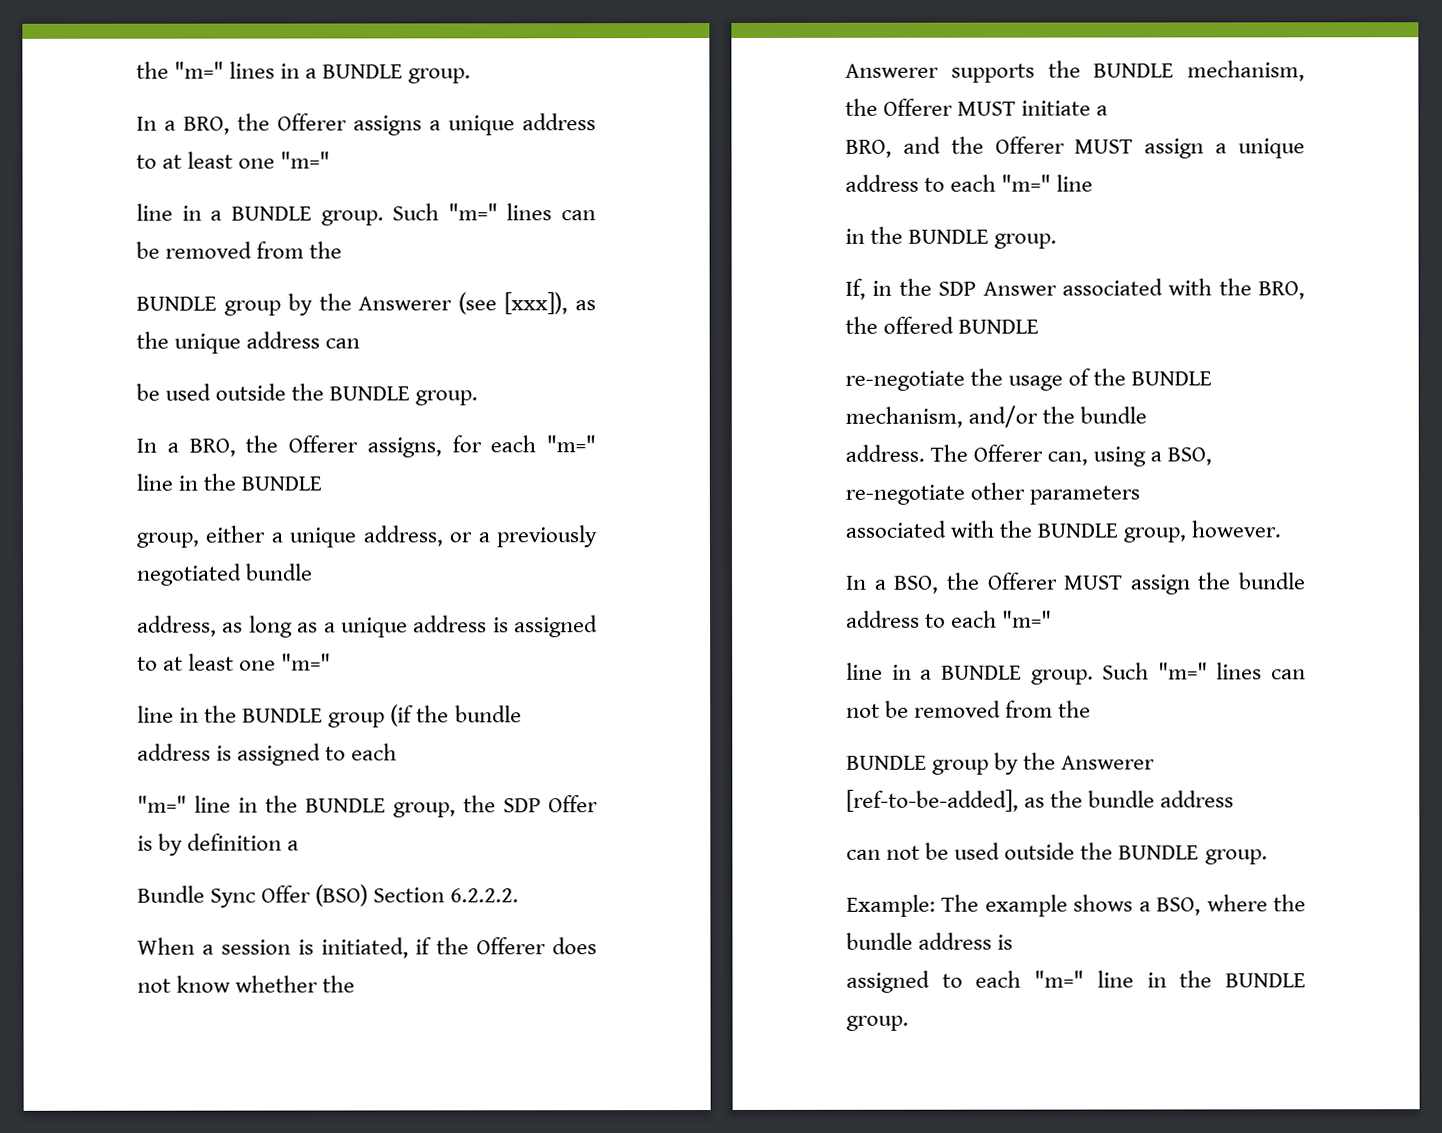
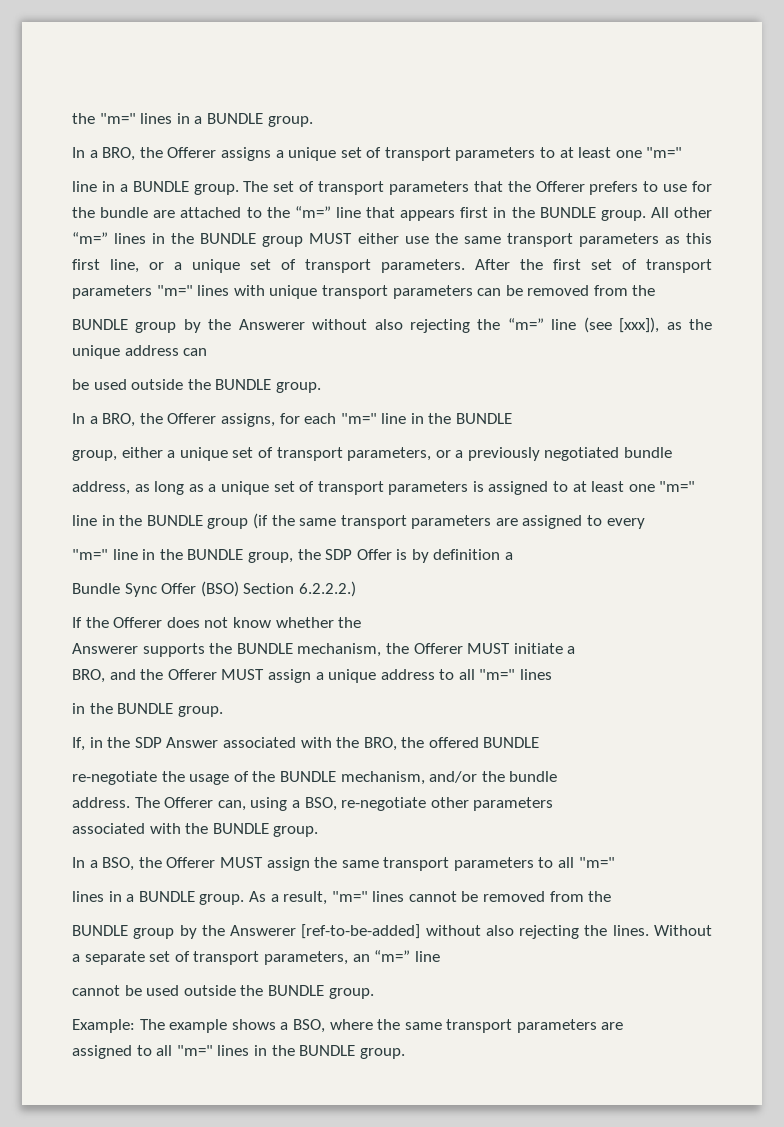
[522,113,596,131] address -> [340,147,536,161] set of transport parameters
[392,203,553,221] Such "m=" lines -> [243,181,712,195] [72,206,712,221] [72,232,712,247] [72,259,712,273] [72,285,473,299] The set of transport parameters that the Offerer prefers to use for the bundle are attached to the “m=” line that appears first in the BUNDLE group. All other “m=” lines in the BUNDLE group MUST either use the same transport parameters as this first line, or a unique set of transport parameters. After the first set of transport parameters "m=" lines with unique transport parameters
(453, 303) none -> [312,318,577,333] without also rejecting the “m=” line
[362,525,443,547] address, -> [232,447,432,461] set of transport parameters,
[413,615,488,633] address -> [273,481,469,495] set of transport parameters
[454,705,522,723] [137,743,398,766] bundle address is assigned to each -> [299,515,645,529] same transport parameters are assigned to every
[450,888,520,903] [137,937,433,959] 6.2.2.2. // When a session is initiated, if -> [298,581,356,597] [72,617,82,628] 6.2.2.2.) // If
[950,174,1094,192] each "m=" line -> [458,669,553,680] all "m=" lines
[1123,520,1282,543] group, however. -> [273,826,319,837] group.
[1239,572,1306,590] [846,610,1053,628] [846,662,1306,685] [846,700,1092,718] [846,752,1156,775] [846,789,1235,812] [846,845,921,860] bundle address to each "m=" // line in a BUNDLE group. Such "m=" lines can not be removed from the // BUNDLE group by the Answerer [ref-to-be-added], as the bundle address // can not -> [341,857,615,871] [72,891,612,905] [72,924,712,939] [72,950,440,965] [72,985,120,996] same transport parameters to all "m=" // lines in a BUNDLE group. As a result, "m=" lines cannot be removed from the // BUNDLE group by the Answerer [ref-to-be-added] without also rejecting the lines. Without a separate set of transport parameters, an “m=” line // cannot
[846,932,1014,950] [846,970,1134,993] bundle address is // assigned to each "m=" line -> [404,1019,624,1033] [72,1045,250,1059] same transport parameters are // assigned to all "m=" lines

